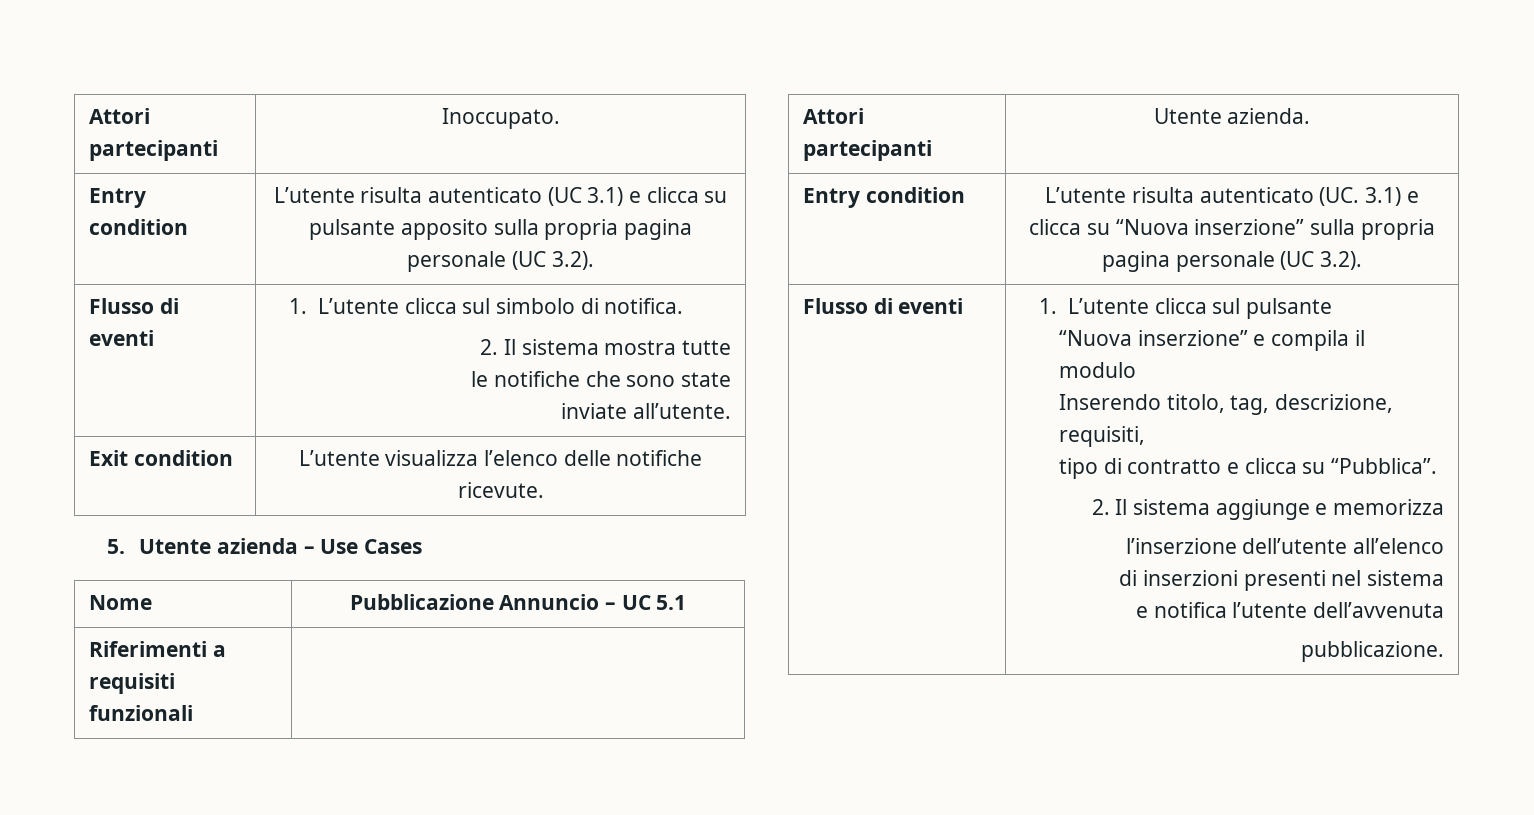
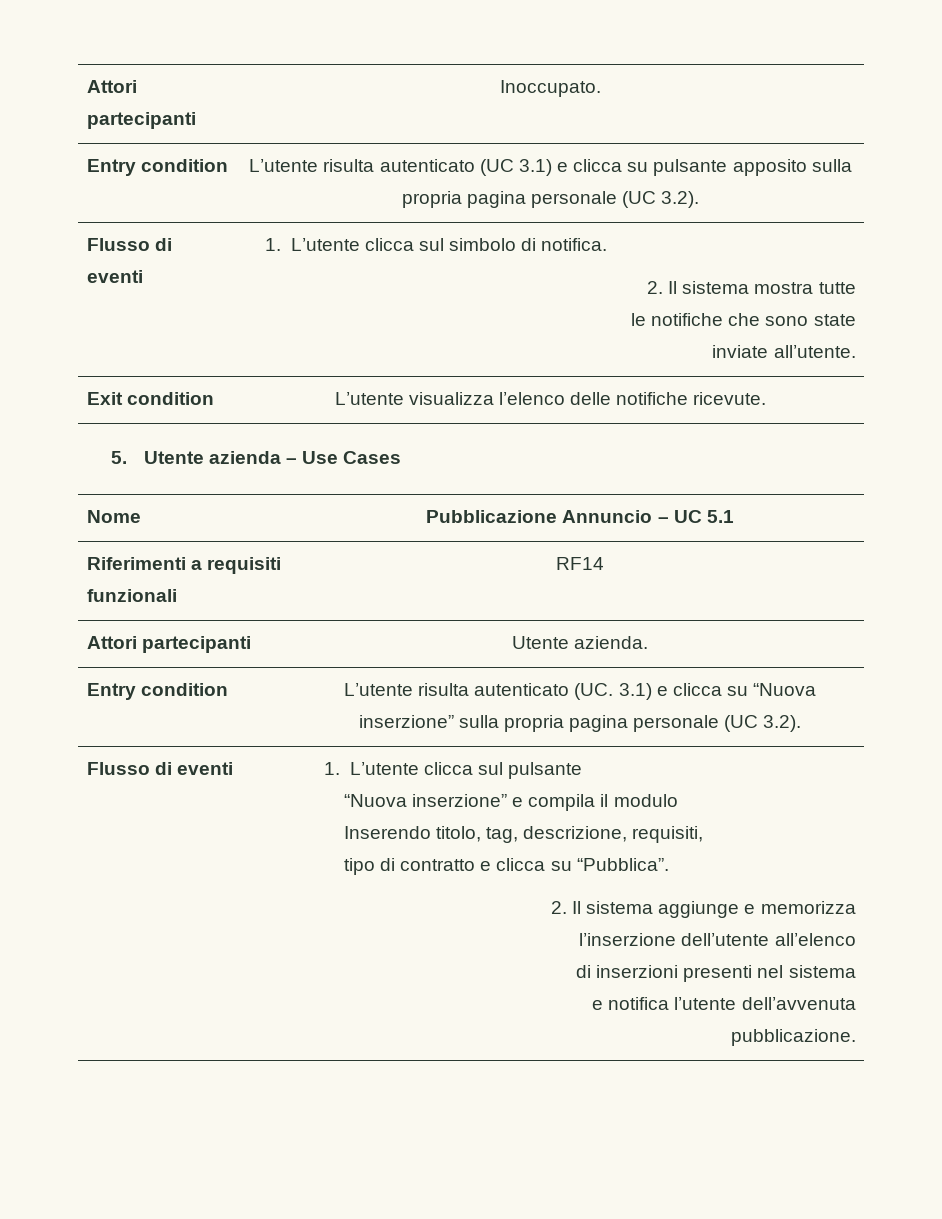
(193, 713) none -> [556,557,604,570] RF14

